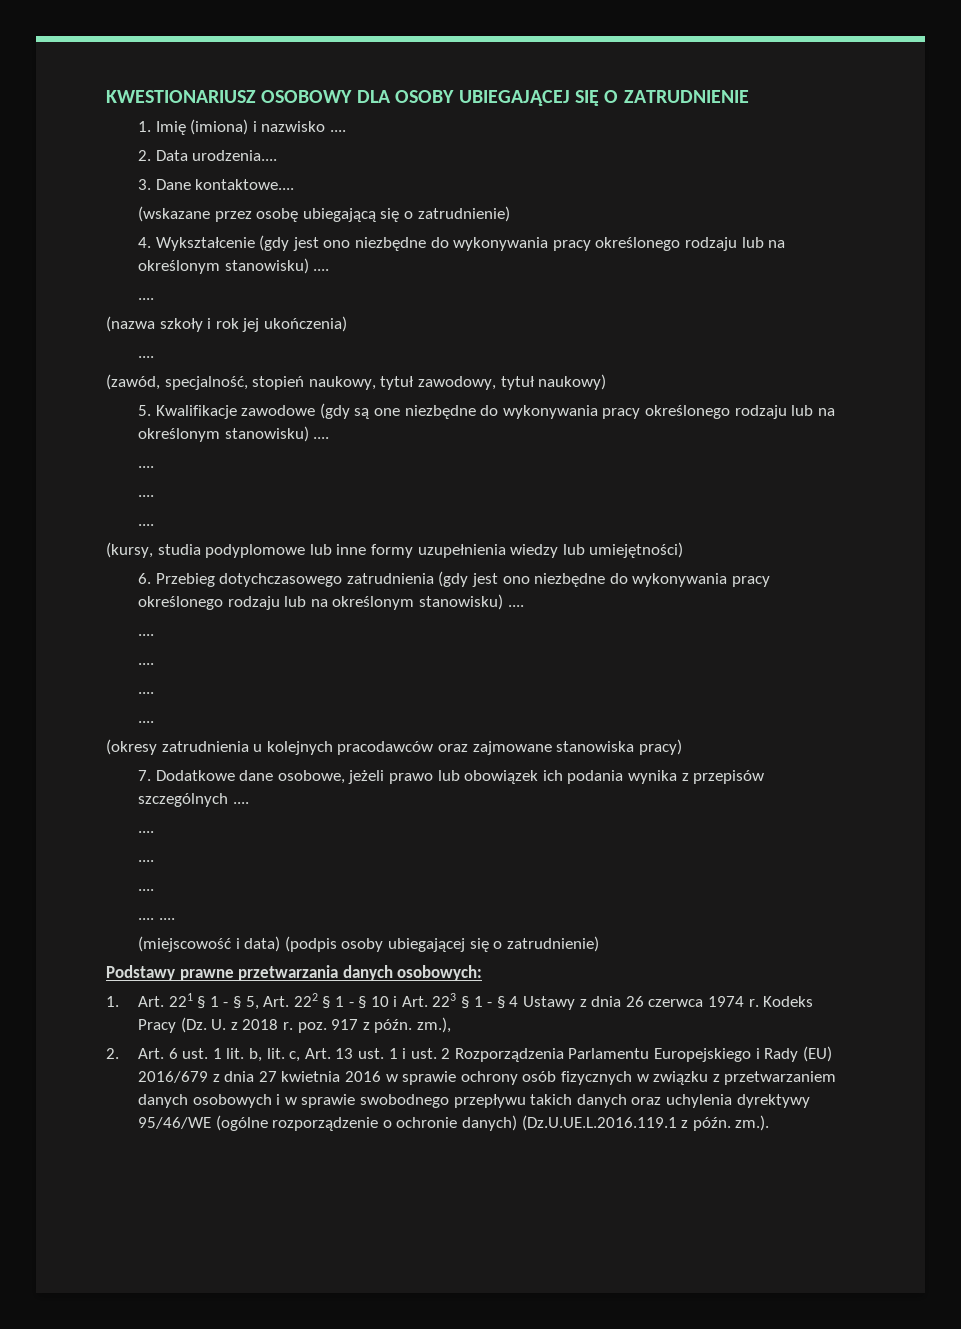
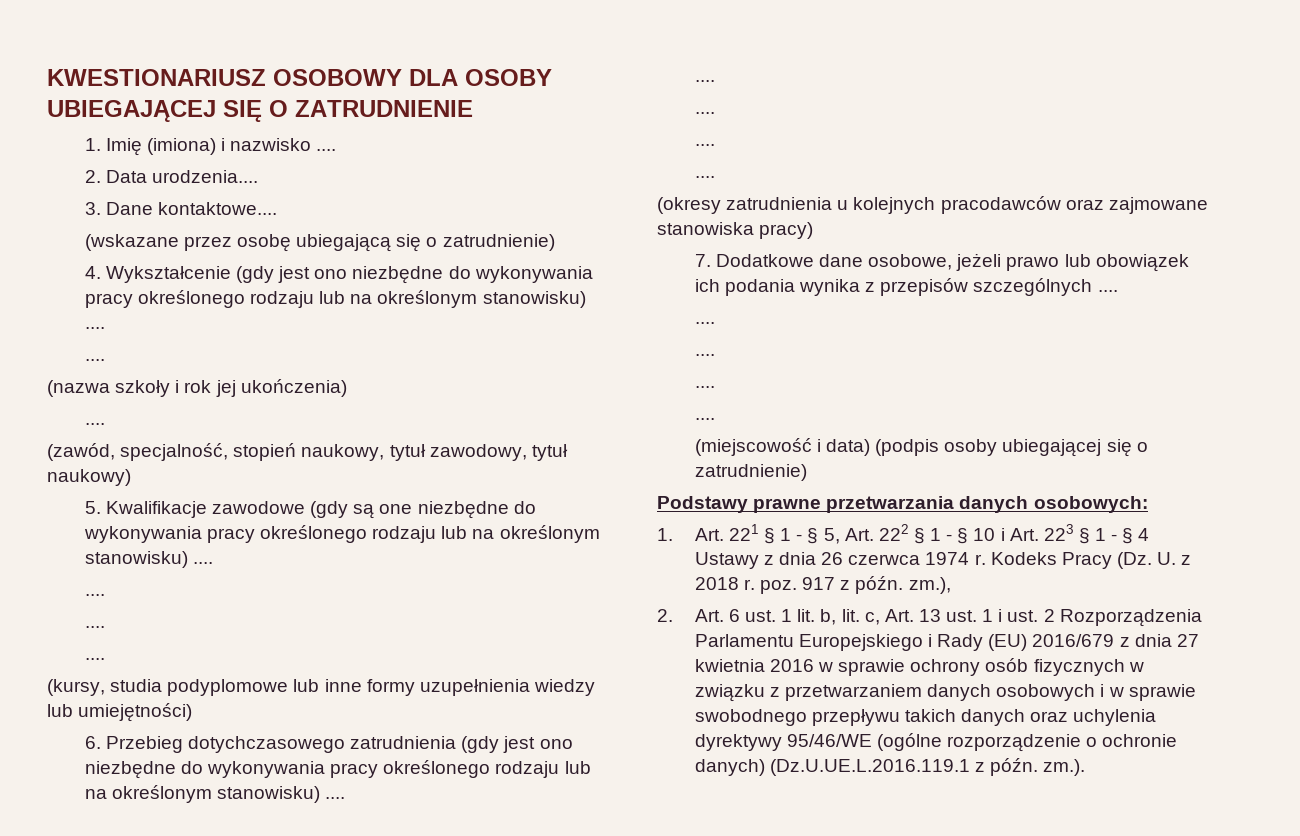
[158,918,175,920] .... -> (715, 419) none

